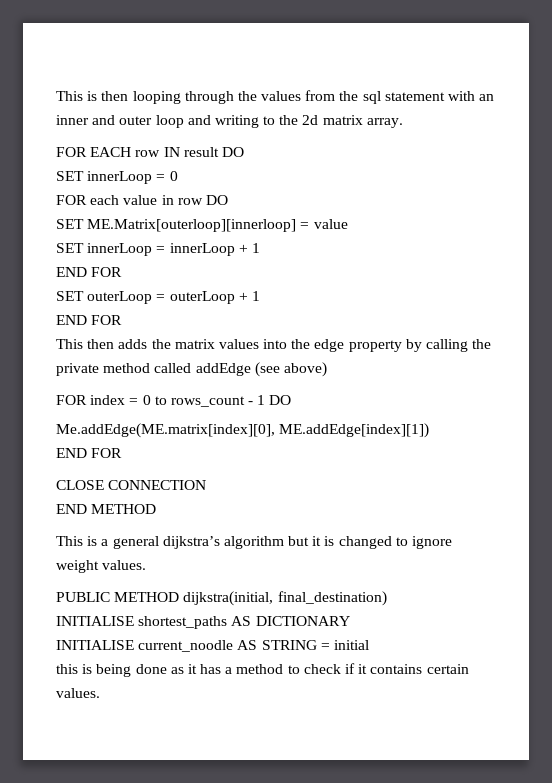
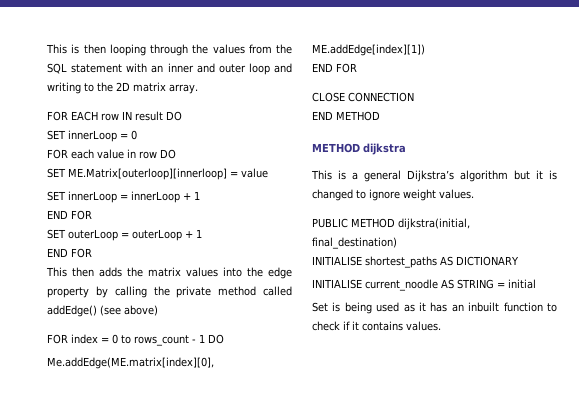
[362,91,381,104] sql -> [47,63,67,74] SQL
[302,115,319,125] 2d -> [116,82,130,91] 2D
[195,363,251,376] addEdge -> [47,305,97,317] addEdge()
(157, 509) none -> [312,143,406,155] // METHOD dijkstra
[162,536,220,549] dijkstra’s -> [407,170,454,182] Dijkstra’s
[56,664,78,674] this -> [312,302,328,312] Set
[135,664,167,674] done -> [376,302,400,312] used
[225,664,284,674] a method -> [451,302,543,312] an inbuilt function
[426,664,469,674] certain -> (403, 326) none

